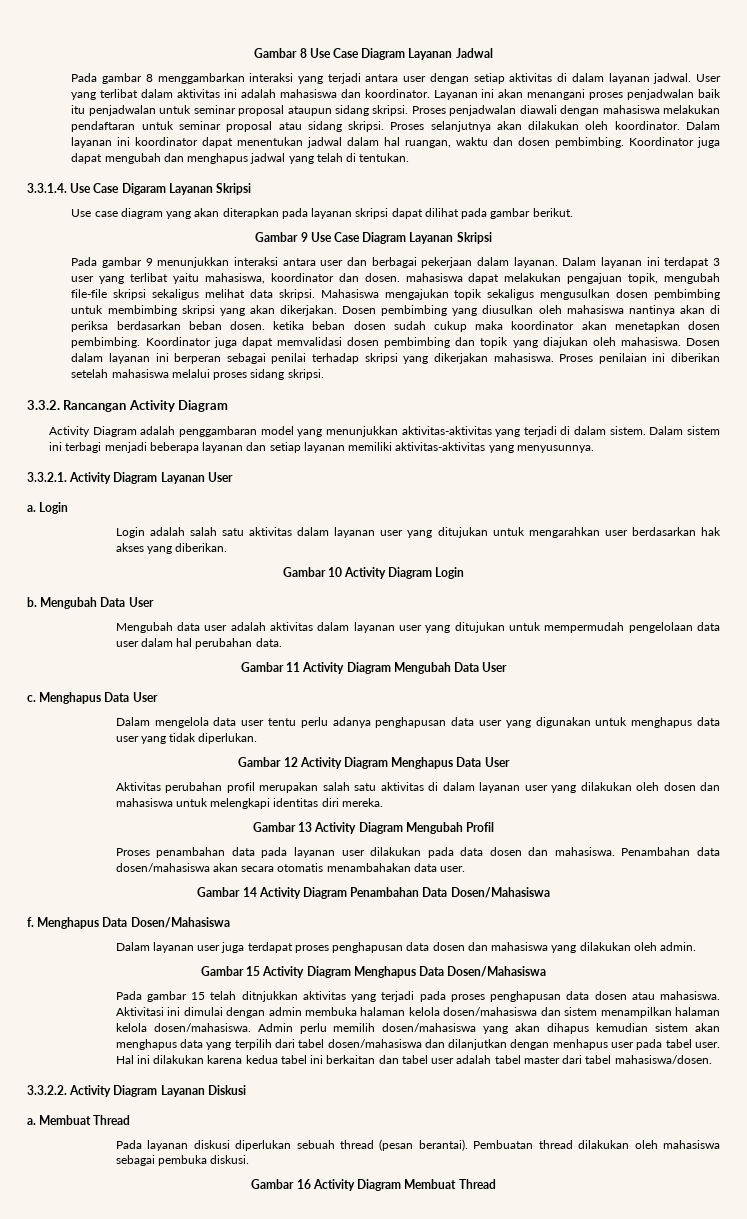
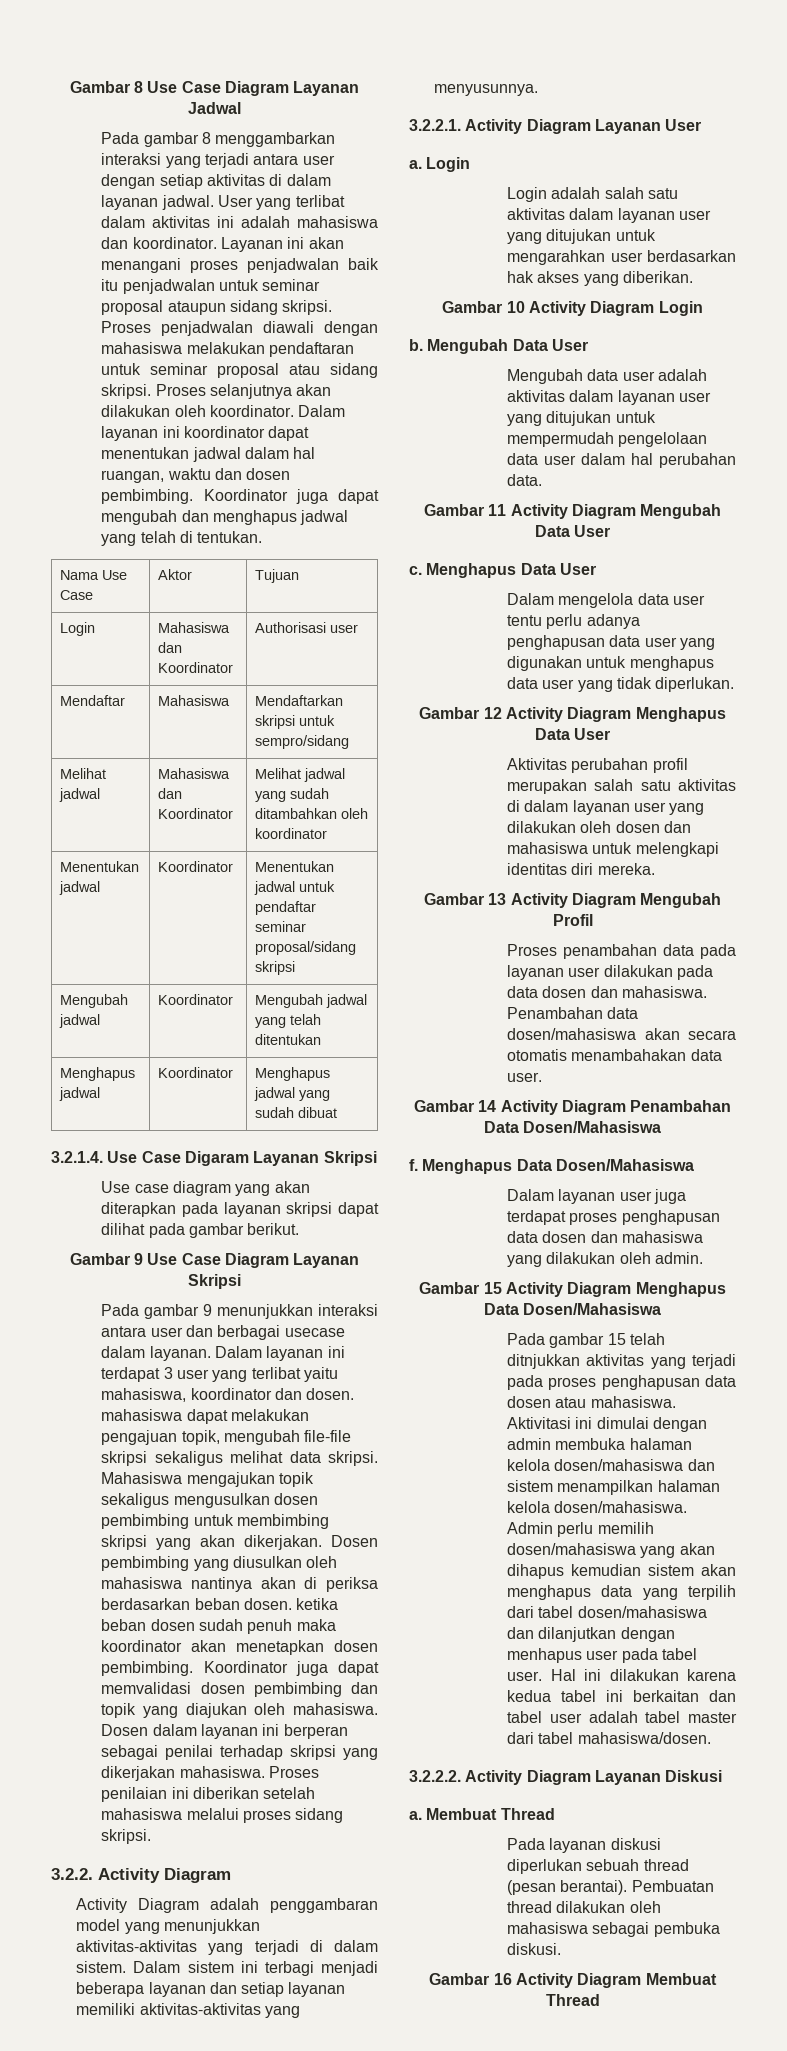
[27,183,67,193] // 3.3.1.4. -> [59,570,127,580] [59,590,93,600] [157,569,192,580] [254,569,299,583] [59,622,95,636] [157,622,230,633] [157,642,182,653] [157,662,233,673] [254,622,358,633] [59,695,125,706] [157,695,230,706] [254,695,343,706] [254,715,335,729] [254,735,349,749] [59,768,106,779] [58,788,100,802] [157,768,230,779] [157,788,182,799] [157,808,233,819] [254,768,345,782] [254,788,329,802] [254,808,368,819] [254,828,327,839] [59,861,139,872] [58,881,100,895] [157,861,233,872] [254,861,334,872] [253,881,335,895] [254,901,316,915] [254,921,306,932] [254,941,356,955] [254,961,295,975] [59,994,128,1008] [58,1014,100,1028] [157,994,233,1005] [254,994,367,1008] [254,1014,321,1028] [254,1034,321,1045] [59,1067,135,1081] [58,1087,100,1101] [157,1067,233,1078] [254,1067,330,1081] [253,1087,330,1101] [254,1107,337,1118] [51,1151,103,1163] // Nama Use Case | Aktor | Tujuan // Login | Mahasiswa dan Koordinator | Authorisasi user // Mendaftar | Mahasiswa | Mendaftarkan skripsi untuk sempro/sidang // Melihat jadwal | Mahasiswa dan Koordinator | Melihat jadwal yang sudah ditambahkan oleh koordinator // Menentukan jadwal | Koordinator | Menentukan jadwal untuk pendaftar seminar proposal/sidang skripsi // Mengubah jadwal | Koordinator | Mengubah jadwal yang telah ditentukan // Menghapus jadwal | Koordinator | Menghapus jadwal yang sudah dibuat // 3.2.1.4.
[421,257,473,268] pekerjaan -> [284,1328,345,1337] usecase
[433,321,467,332] cukup -> [247,1619,293,1634] penuh
[27,400,127,412] 3.3.2. Rancangan -> [51,1868,93,1880] 3.2.2.
[27,472,67,482] 3.3.2.1. -> [409,119,461,131] 3.2.2.1.
[27,1085,67,1095] 3.3.2.2. -> [409,1770,461,1782] 3.2.2.2.

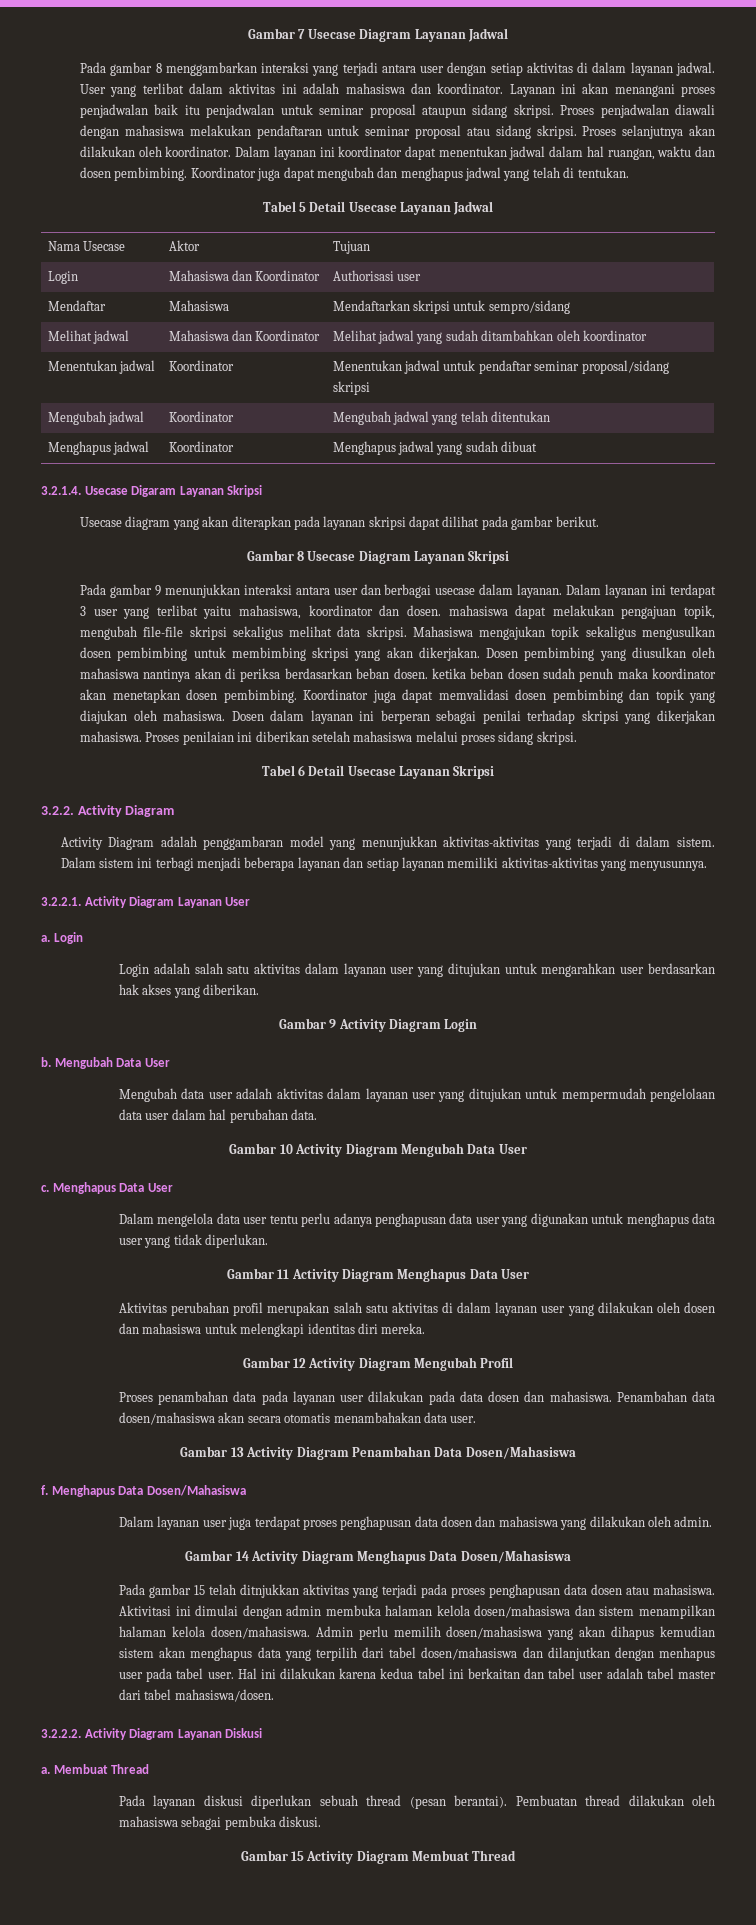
[69,81,221,93] Gambar 8 Use Case -> [248,28,356,39] Gambar 7 Usecase
(263, 537) none -> [262,201,494,215] // Tabel 5 Detail Usecase Layanan Jadwal
[101,570,127,580] [59,590,93,600] Use Case -> [82,241,125,251] Usecase
[107,1151,181,1163] Use Case -> [84,486,128,495] Usecase
[101,1181,169,1193] Use case -> [80,517,123,527] Usecase
[134,1253,221,1265] 9 Use Case -> [296,551,356,561] 8 Usecase
(152, 1836) none -> [261,765,495,779] // Tabel 6 Detail Usecase Layanan Skripsi
[506,301,525,313] 10 -> [329,1019,337,1029] 9
[488,504,507,516] 11 -> [279,1144,293,1154] 10
[483,707,502,719] 12 -> [277,1269,290,1279] 11
[488,893,507,905] 13 -> [292,1358,306,1368] 12
[478,1100,497,1112] 14 -> [230,1447,244,1457] 13
[483,1282,502,1294] 15 -> [235,1551,249,1561] 14
[493,1973,512,1985] 16 -> [290,1851,304,1861] 15

